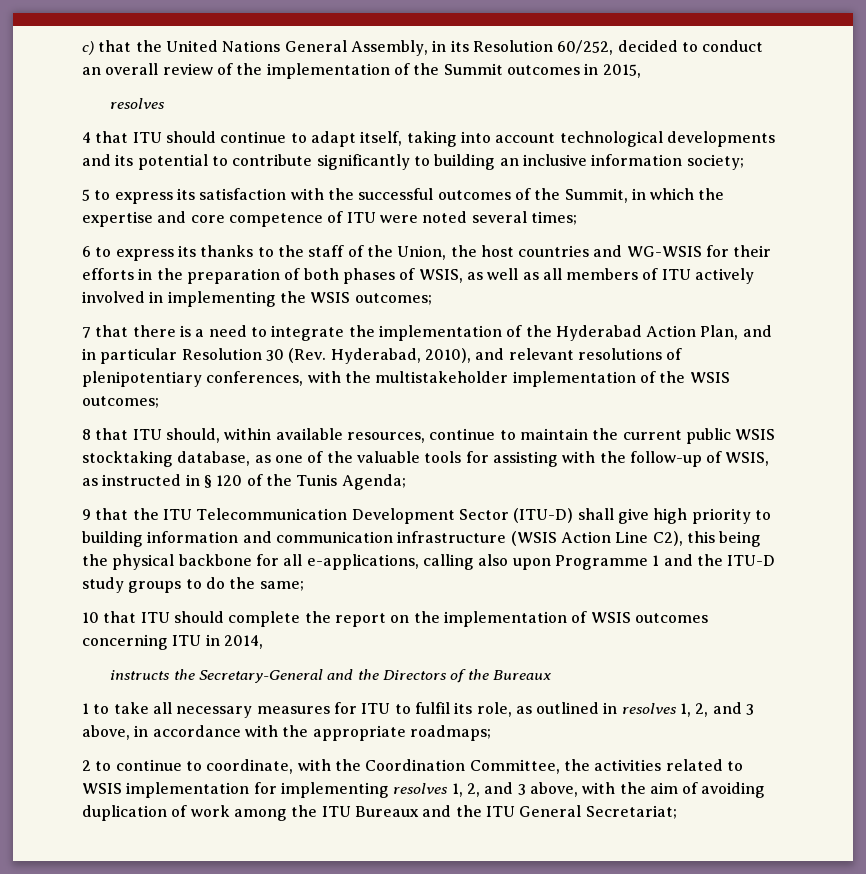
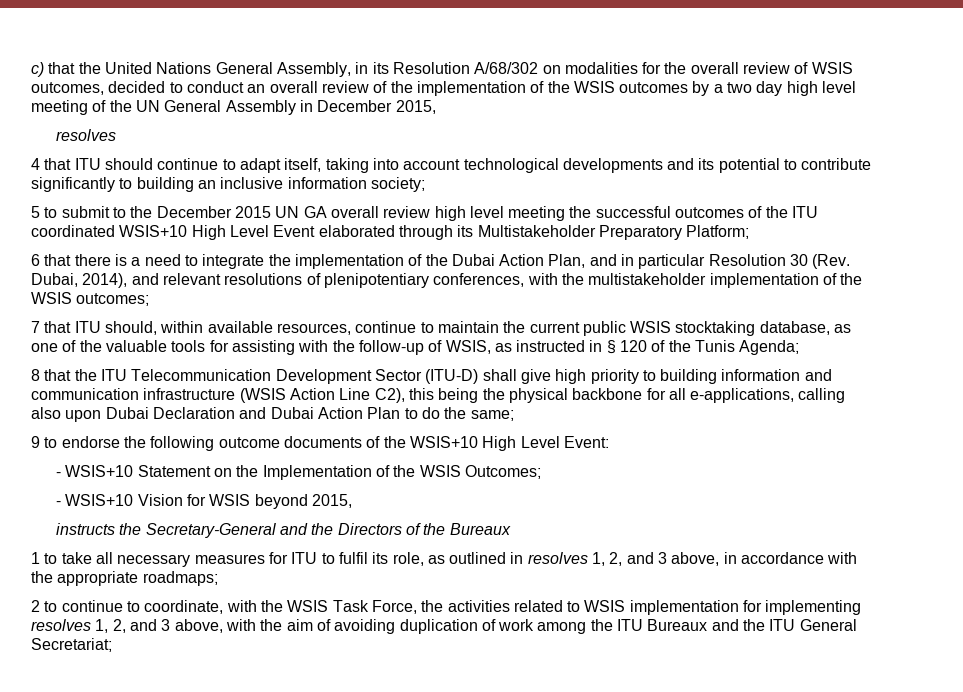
[557,40,614,55] 60/252, -> [474,62,853,74] [31,82,104,95] A/68/302 on modalities for the overall review of WSIS outcomes,
[443,63,599,75] Summit outcomes in -> [573,81,857,96] [31,100,393,115] WSIS outcomes by a two day high level meeting of the UN General Assembly in December
[114,188,324,204] express its satisfaction with -> [61,206,566,221] submit to the December 2015 UN GA overall review high level meeting
[564,188,725,203] [82,211,577,227] [82,245,772,261] [82,268,755,284] [82,291,432,307] [82,327,91,338] Summit, in which the expertise and core competence of ITU were noted several times; // 6 to express its thanks to the staff of the Union, the host countries and WG-WSIS for their efforts in the preparation of both phases of WSIS, as well as all members of ITU actively involved in implementing the WSIS outcomes; // 7 -> [792,206,819,218] [31,225,750,240] [31,254,40,266] ITU coordinated WSIS+10 High Level Event elaborated through its Multistakeholder Preparatory Platform; // 6
[555,325,642,341] Hyderabad -> [451,254,495,266] Dubai
[330,348,471,364] Hyderabad, 2010), -> [31,273,128,288] Dubai, 2014),
[82,429,91,440] 8 -> [31,321,40,333] 7
[82,509,91,520] 9 -> [31,369,40,381] 8
[554,554,776,570] [82,577,304,593] [82,611,708,627] [82,634,263,650] Programme 1 and the ITU-D study groups to do the same; // 10 that ITU should complete the report on the implementation of WSIS outcomes concerning ITU in 2014, -> [105,407,514,421] [31,436,609,451] [56,465,542,480] [56,494,353,509] Dubai Declaration and Dubai Action Plan to do the same; // 9 to endorse the following outcome documents of the WSIS+10 High Level Event: // - WSIS+10 Statement on the Implementation of the WSIS Outcomes; // - WSIS+10 Vision for WSIS beyond 2015,
[365,759,560,774] Coordination Committee, -> [287,600,417,614] WSIS Task Force,

